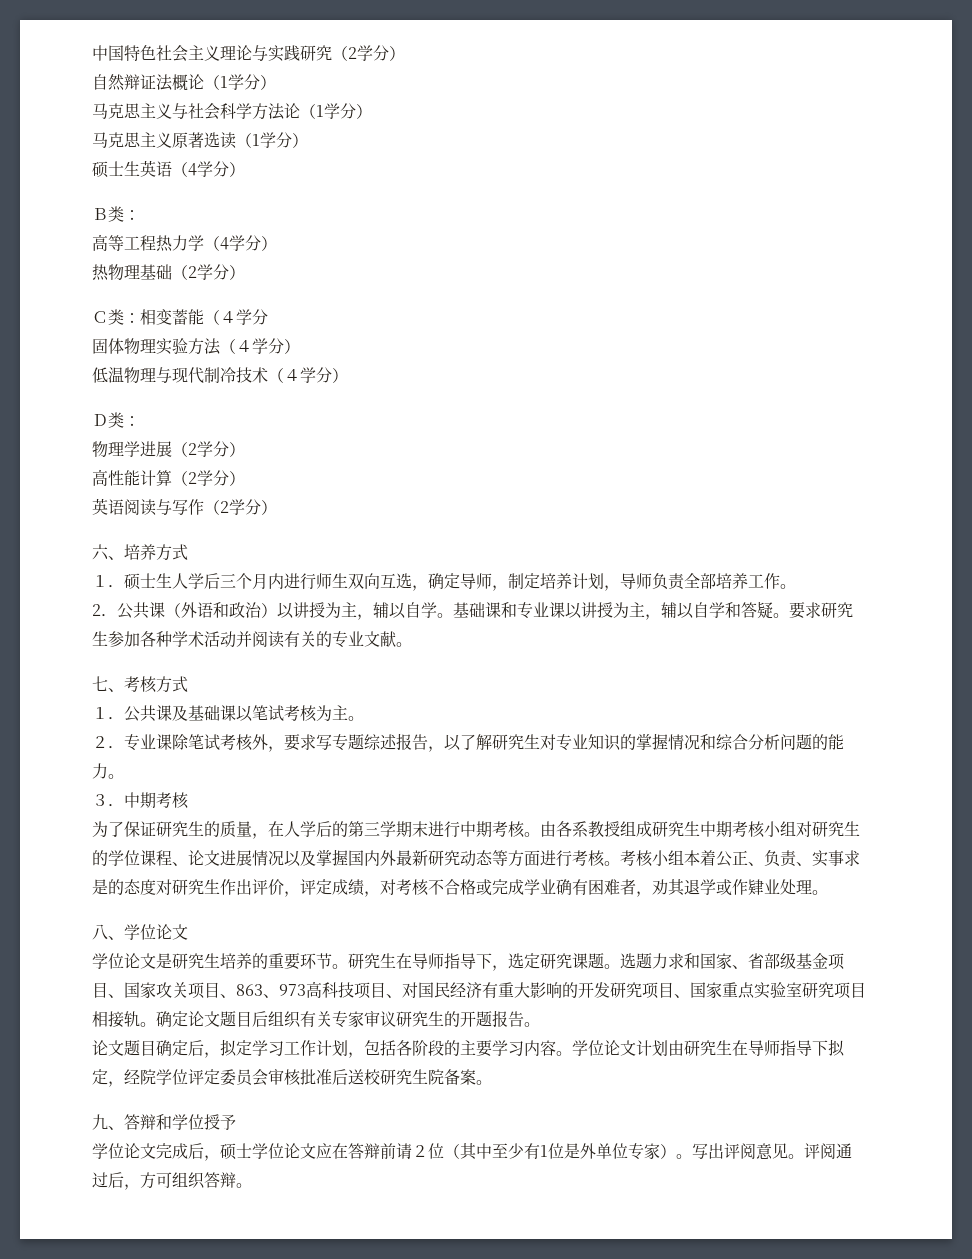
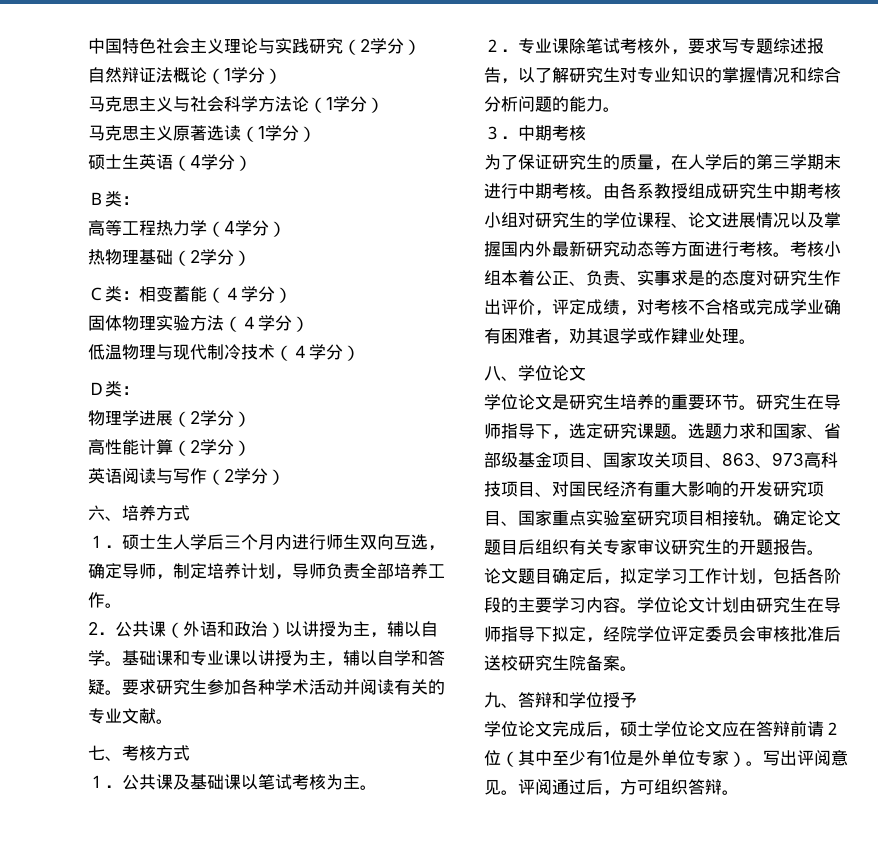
(268, 317) none -> [275,287,292,303] ）

